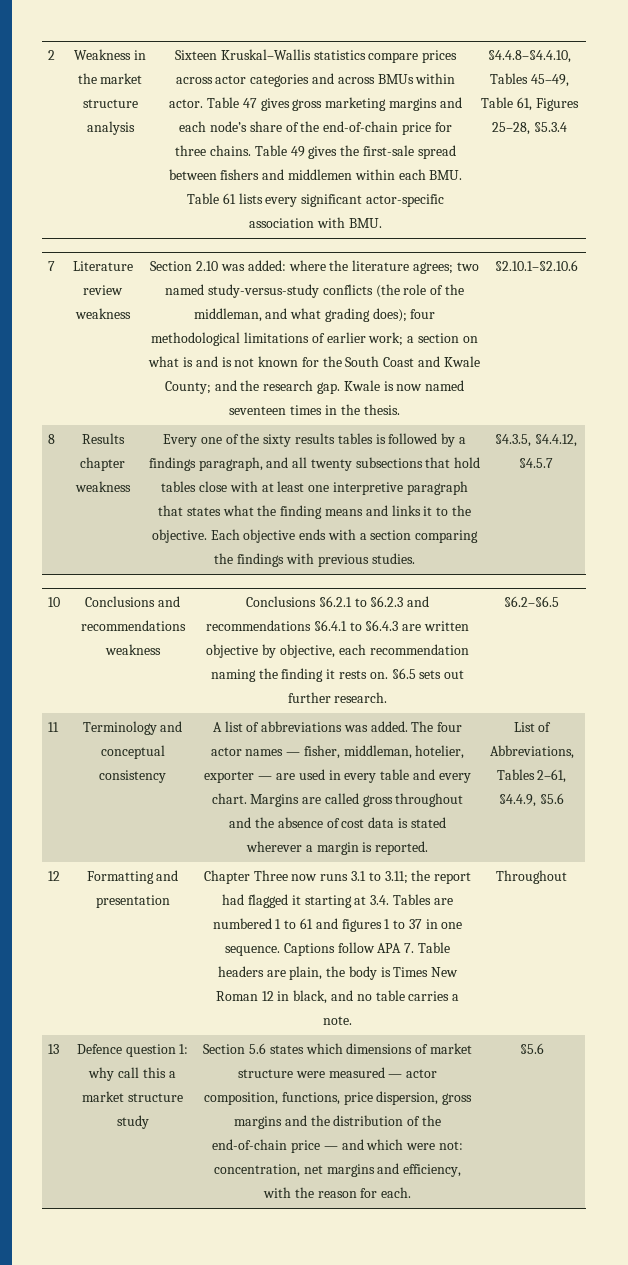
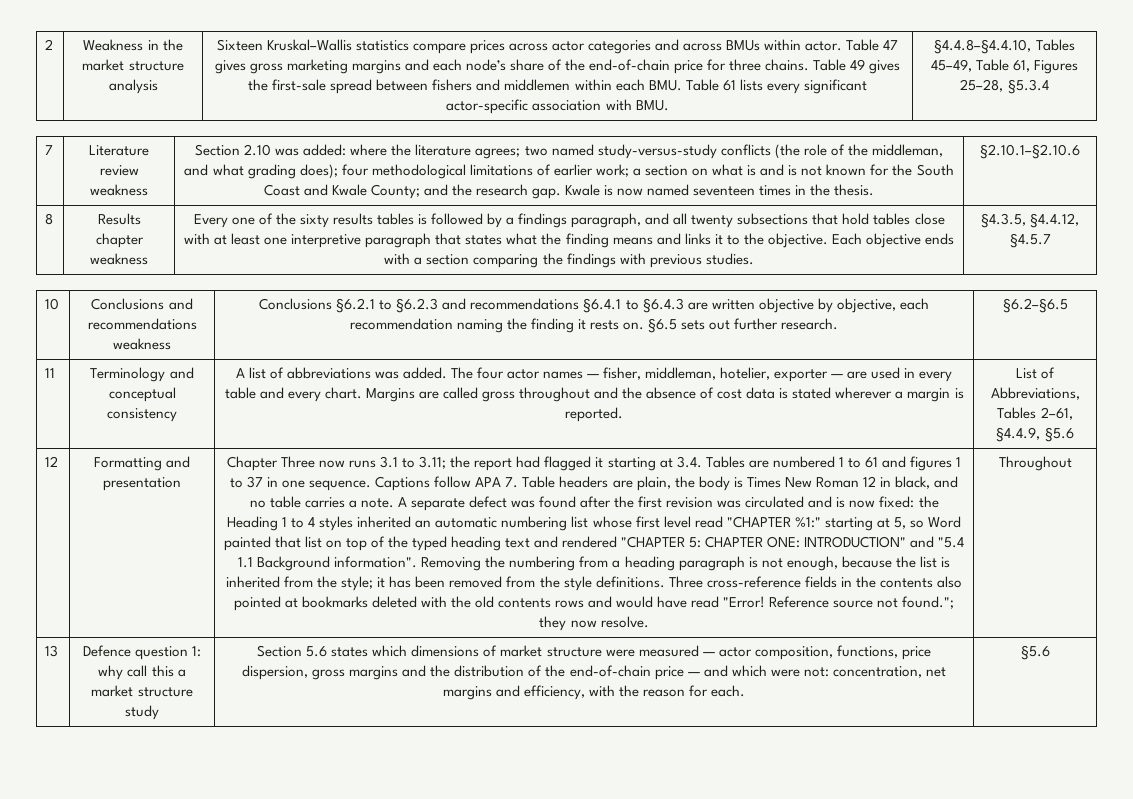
(352, 1020) none -> [397,496,939,511] [227,516,961,531] [223,536,965,551] [238,556,950,571] [226,576,962,591] [233,596,955,611] [539,616,649,631] A separate defect was found after the first revision was circulated and is now fixed: the Heading 1 to 4 styles inherited an automatic numbering list whose first level read "CHAPTER %1:" starting at 5, so Word painted that list on top of the typed heading text and rendered "CHAPTER 5: CHAPTER ONE: INTRODUCTION" and "5.4 1.1 Background information". Removing the numbering from a heading paragraph is not enough, because the list is inherited from the style; it has been removed from the style definitions. Three cross-reference fields in the contents also pointed at bookmarks deleted with the old contents rows and would have read "Error! Reference source not found."; they now resolve.

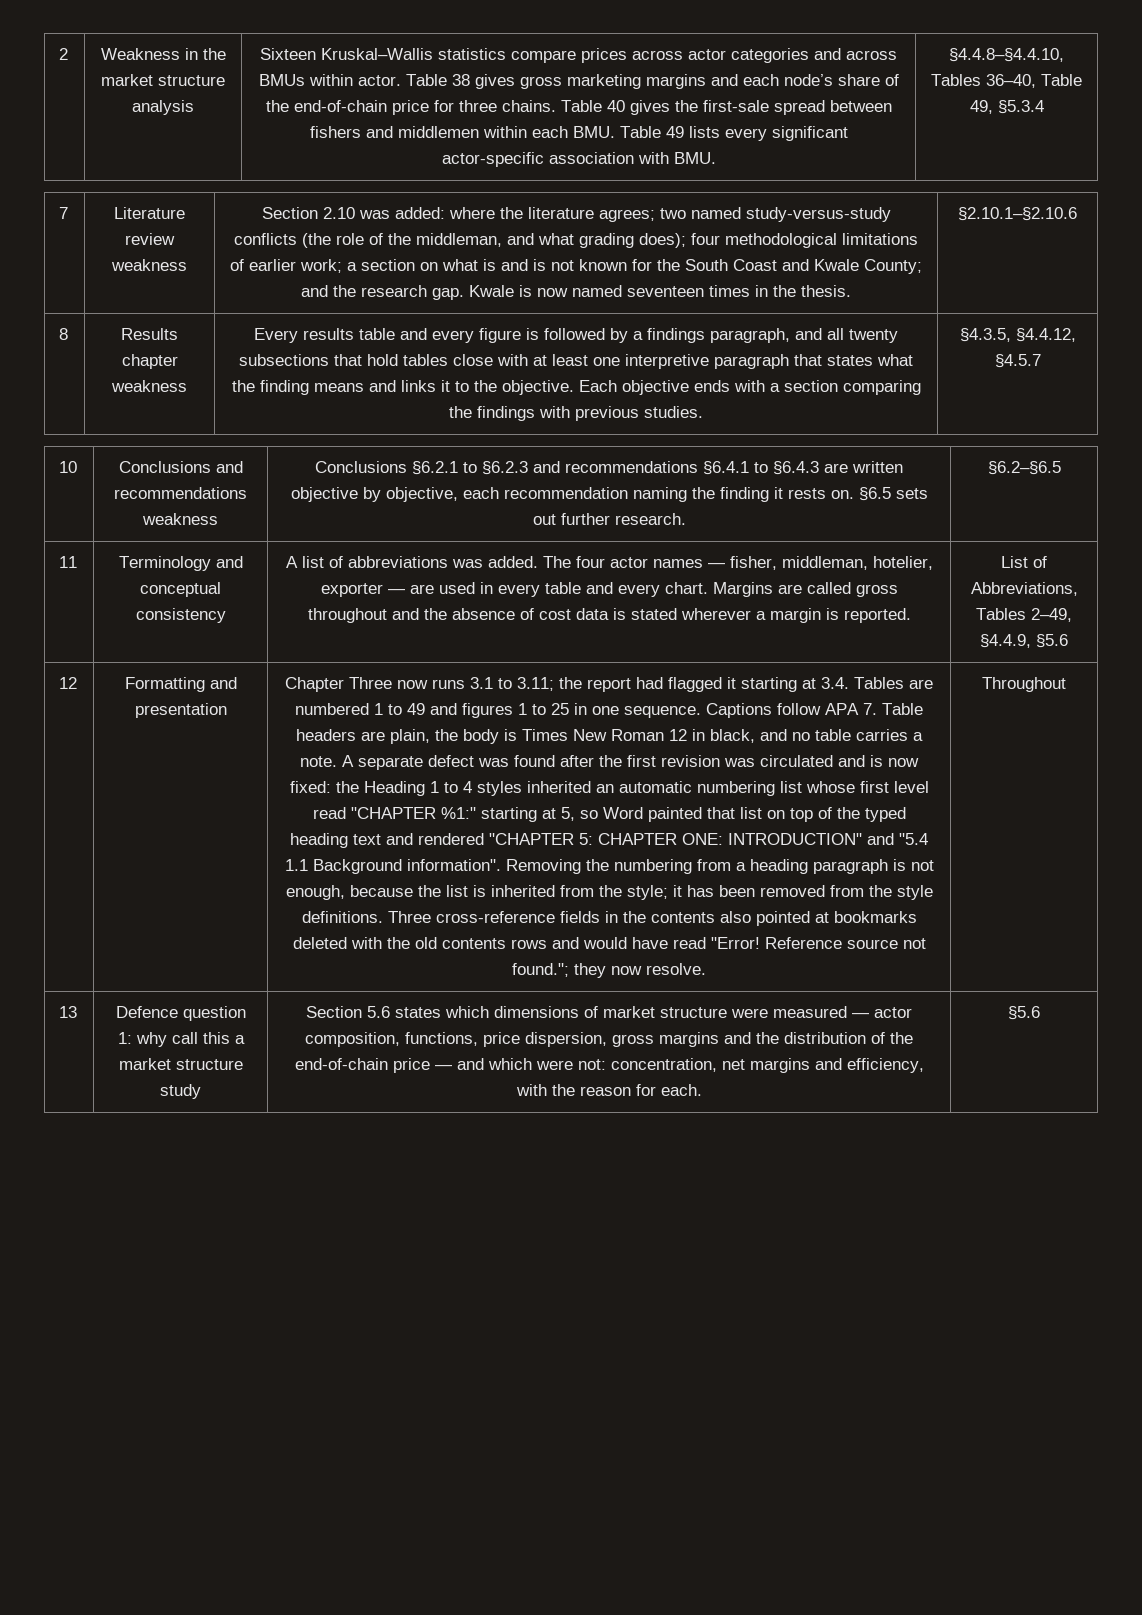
[883,40,899,50] 47 -> [451,74,470,86] 38
[850,59,866,70] 49 -> [606,100,625,112] 40
[722,80,736,91] 61 -> [665,126,684,138] 49
[930,59,1079,74] [960,79,1004,92] 45–49, Table 61, Figures 25–28, -> [986,74,1082,88] [969,100,993,114] 36–40, Table 49,
[231,213,414,228] one of the sixty results tables -> [303,328,521,343] results table and every figure
[1040,407,1073,420] 2–61, -> [1031,608,1072,622] 2–49,
[864,457,878,468] 61 -> [407,703,425,715] 49
[247,476,263,488] 37 -> [551,703,569,715] 25

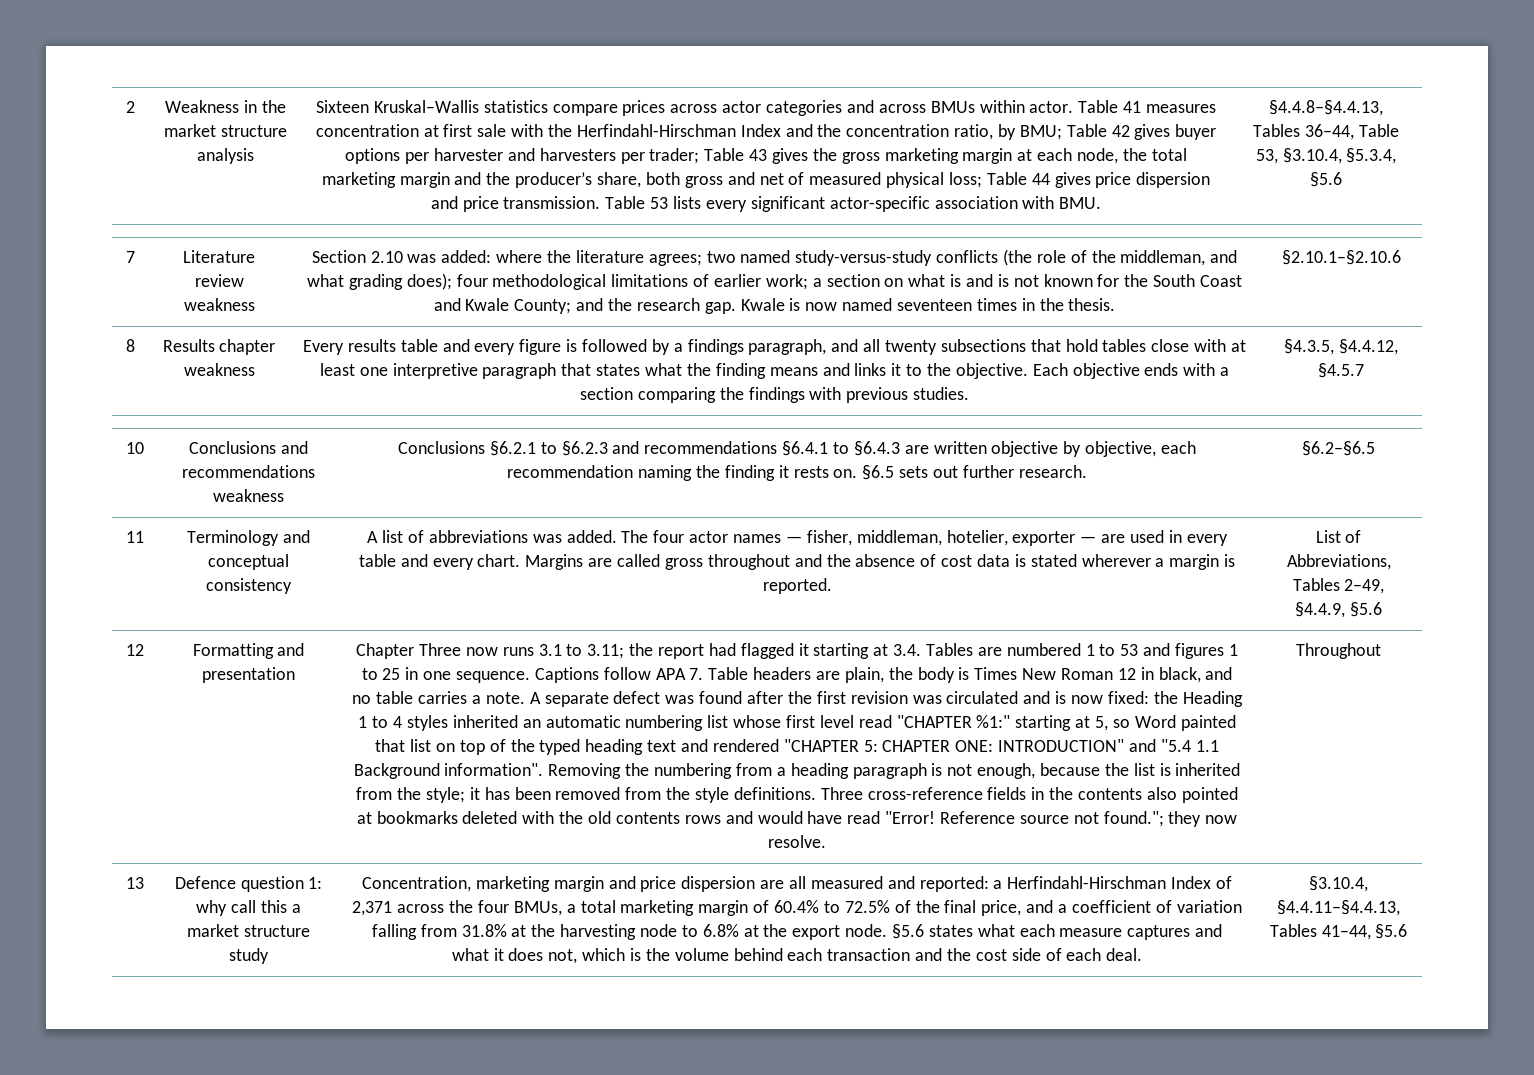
[451,74,899,89] [265,100,892,115] [309,126,684,138] 38 gives gross marketing margins and each node’s share of the end-of-chain price for three chains. Table 40 gives the first-sale spread between fishers and middlemen within each BMU. Table 49 -> [1123,101,1216,113] [315,124,1217,140] [345,148,1187,164] [321,172,1211,188] [430,196,669,212] 41 measures concentration at first sale with the Herfindahl-Hirschman Index and the concentration ratio, by BMU; Table 42 gives buyer options per harvester and harvesters per trader; Table 43 gives the gross marketing margin at each node, the total marketing margin and the producer’s share, both gross and net of measured physical loss; Table 44 gives price dispersion and price transmission. Table 53
[949,48,1064,62] [931,74,1082,88] [969,100,1044,114] §4.4.8–§4.4.10, Tables 36–40, Table 49, §5.3.4 -> [1269,100,1383,116] [1253,124,1399,140] [1255,148,1397,164] [1310,172,1342,187] §4.4.8–§4.4.13, Tables 36–44, Table 53, §3.10.4, §5.3.4, §5.6
[407,703,425,715] 49 -> [1120,644,1139,656] 53
[306,1006,912,1018] [305,1032,913,1047] [294,1058,924,1073] [515,1084,702,1096] Section 5.6 states which dimensions of market structure were measured — actor composition, functions, price dispersion, gross margins and the distribution of the end-of-chain price — and which were not: concentration, net margins and efficiency, with the reason for each. | -> [361,876,1233,892] [352,900,1242,916] [371,924,1223,940] [451,948,1143,964] [1309,876,1368,892] [1277,900,1400,916] [1269,924,1371,940] Concentration, marketing margin and price dispersion are all measured and reported: a Herfindahl-Hirschman Index of 2,371 across the four BMUs, a total marketing margin of 60.4% to 72.5% of the final price, and a coefficient of variation falling from 31.8% at the harvesting node to 6.8% at the export node. §5.6 states what each measure captures and what it does not, which is the volume behind each transaction and the cost side of each deal. | §3.10.4, §4.4.11–§4.4.13, Tables 41–44,

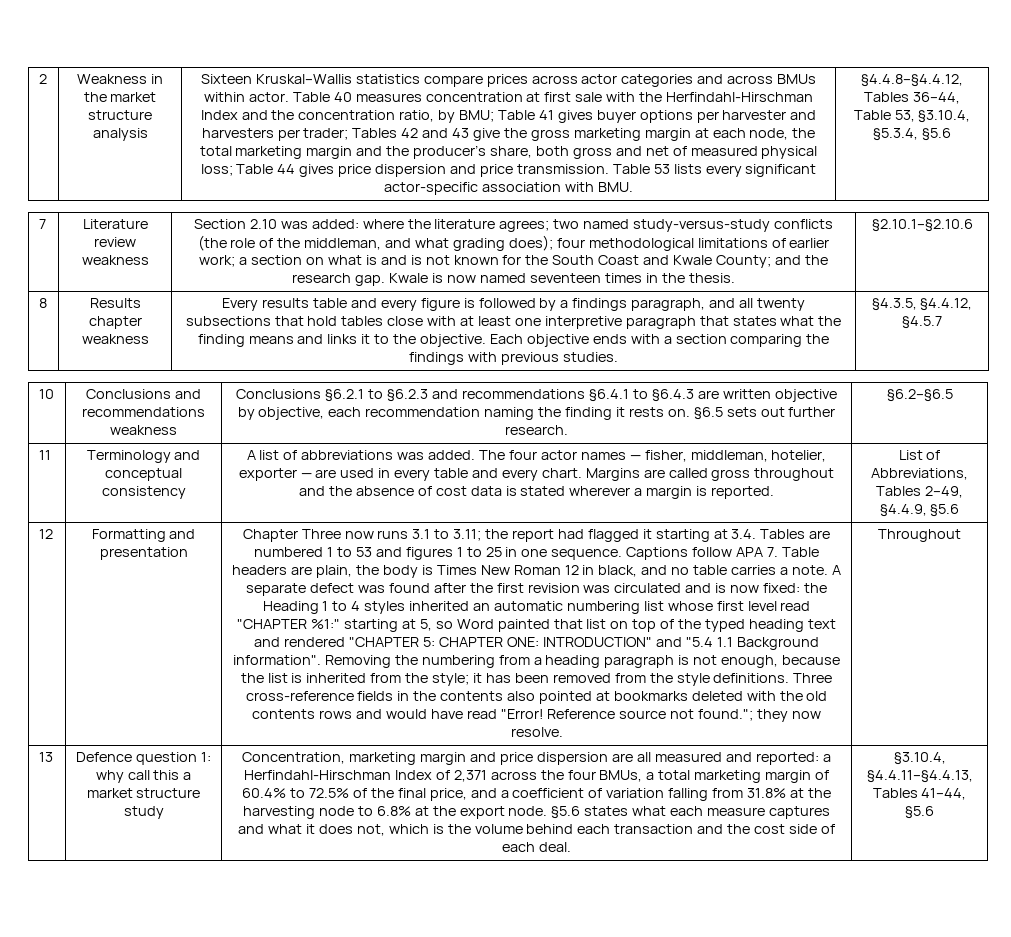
[1123,101,1142,113] 41 -> [333,92,352,102] 40
[1111,125,1130,137] 42 -> [538,110,554,120] 41
[704,148,809,164] Table 43 gives -> [352,128,501,141] Tables 42 and 43 give
[1269,100,1383,116] §4.4.8–§4.4.13, -> [861,74,963,87] §4.4.8–§4.4.12,

